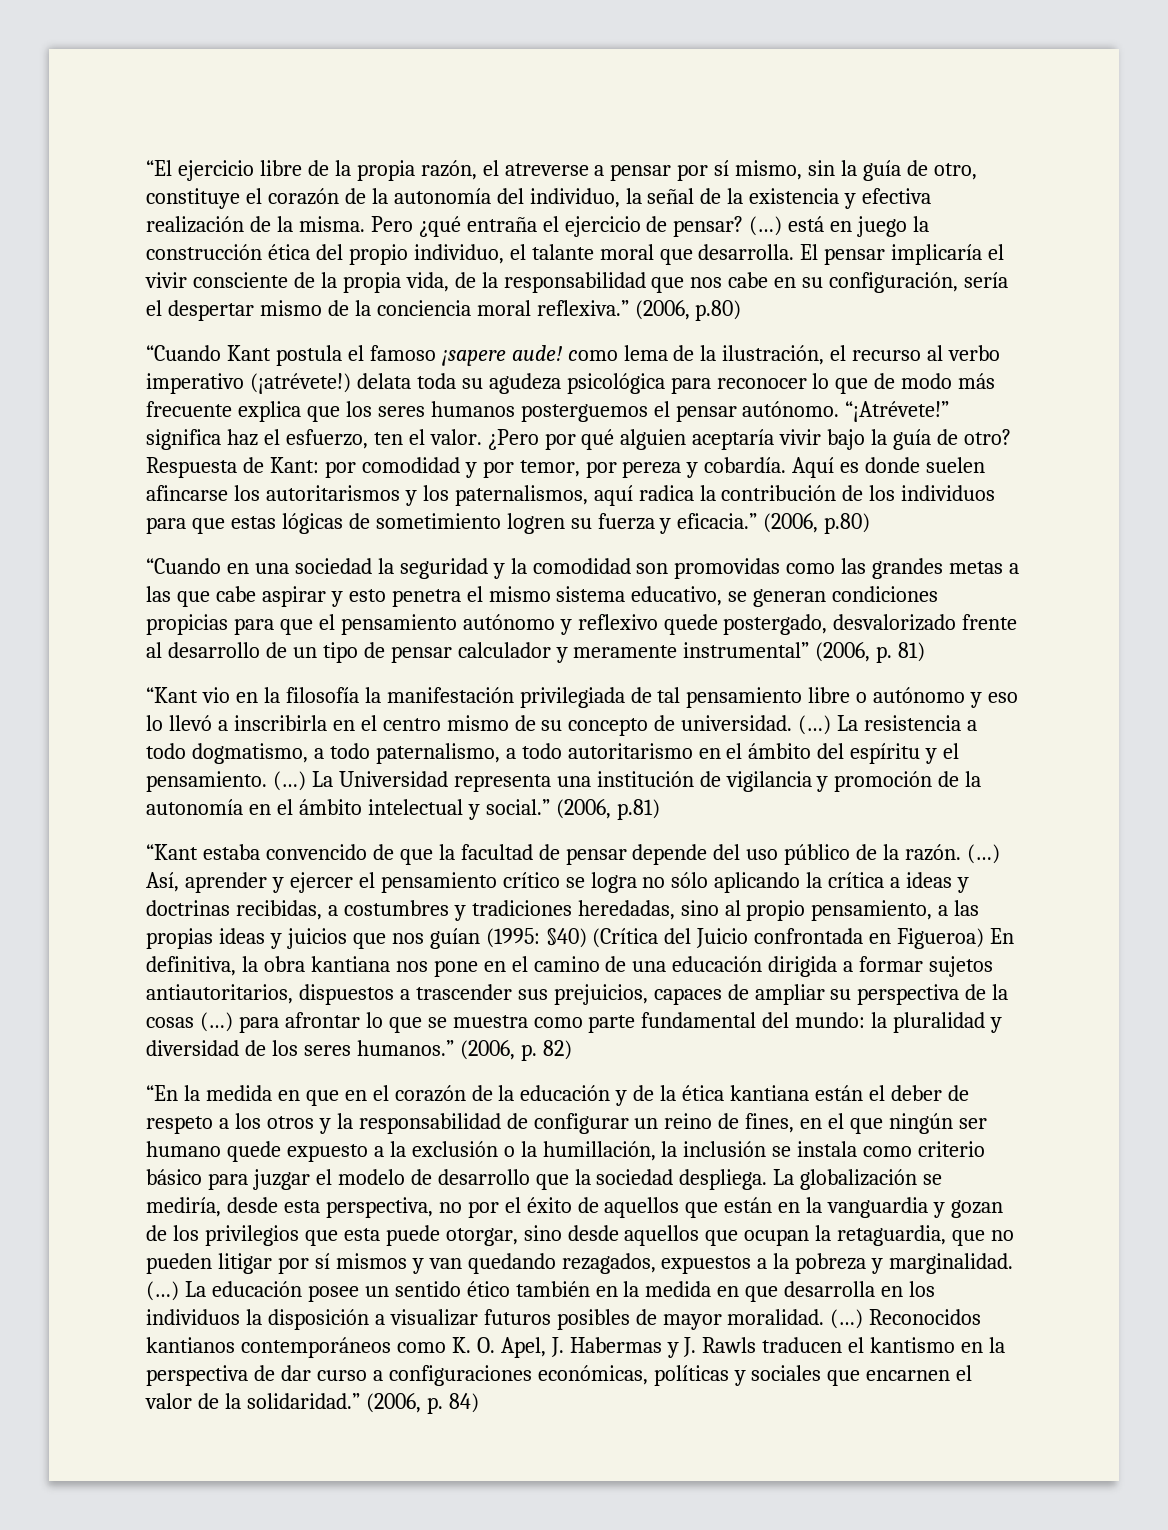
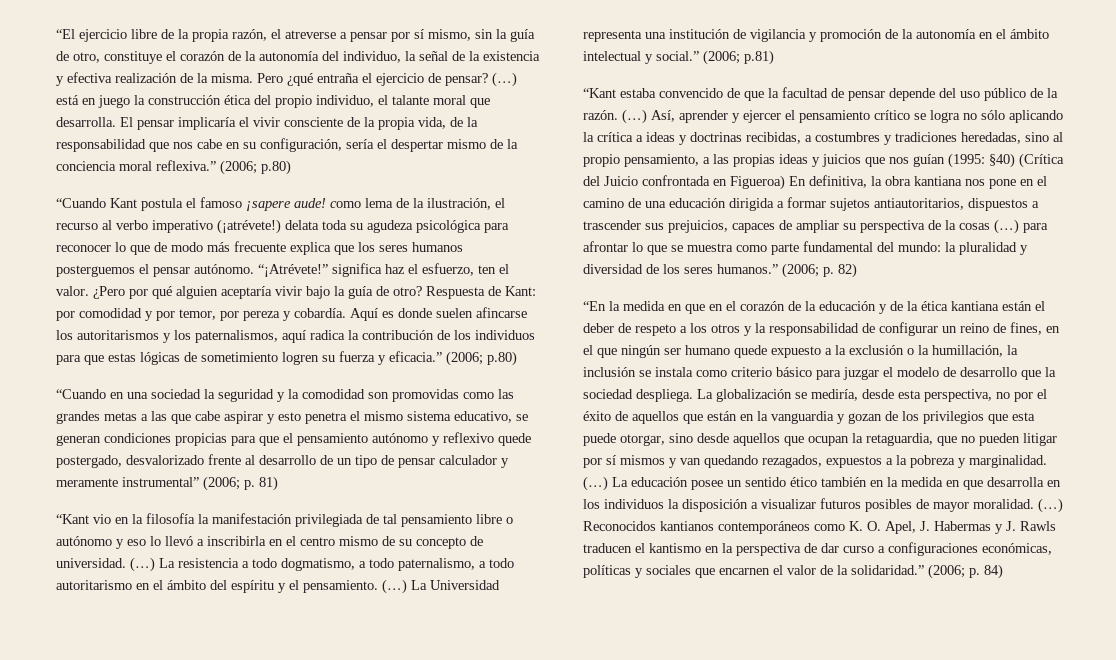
[634,300,690,320] (2006, -> [220,160,257,175] (2006;
[763,513,819,533] (2006, -> [446,351,483,366] (2006;
[815,642,871,662] (2006, -> [203,476,240,491] (2006;
[555,799,611,819] (2006, -> [703,50,740,65] (2006;
[459,1040,515,1060] (2006, -> [782,263,819,278] (2006;
[365,1393,421,1413] (2006, -> [928,564,965,579] (2006;

